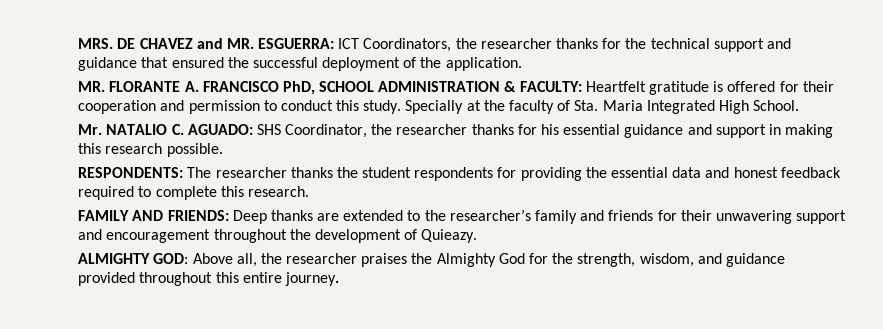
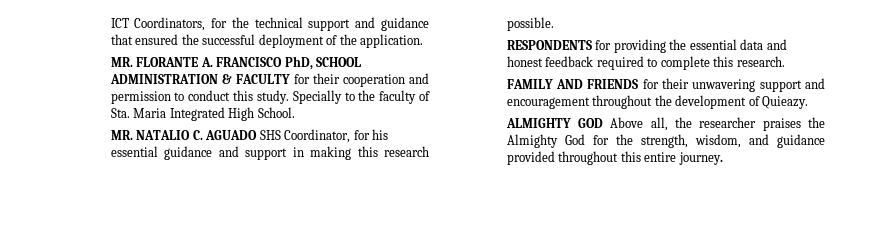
[78,38,599,52] MRS. DE CHAVEZ and MR. ESGUERRA: ICT Coordinators, the researcher thanks -> [110,17,206,31] ICT Coordinators,
[519,81,776,95] FACULTY: Heartfelt gratitude is offered -> [235,74,290,84] FACULTY
[466,100,481,111] at -> [344,92,355,101] to
[78,124,103,135] Mr. -> [110,130,133,140] MR.
[187,124,253,135] AGUADO: -> [205,130,258,140] AGUADO
[371,124,514,135] the researcher thanks -> (351, 136) none
[78,167,494,181] RESPONDENTS: The researcher thanks the student respondents -> [506,40,592,50] RESPONDENTS
[167,209,654,224] FRIENDS: Deep thanks are extended to the researcher’s family and friends -> [587,79,639,89] FRIENDS
[153,253,189,264] GOD: -> [577,118,603,128] GOD

